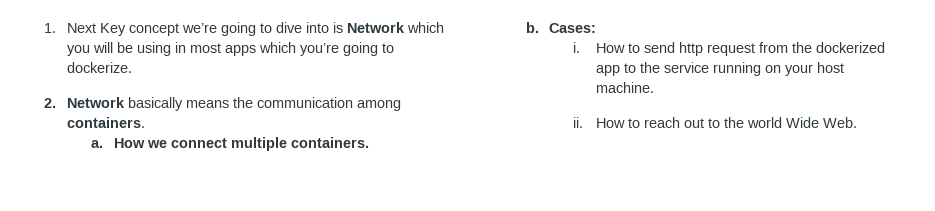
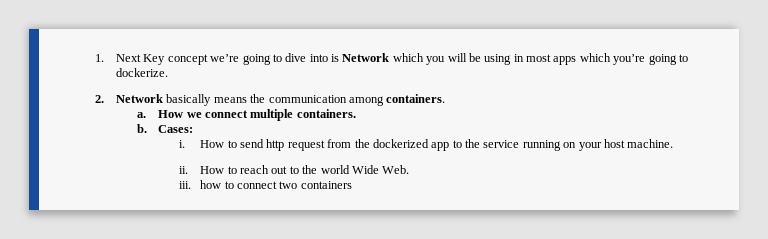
(858, 122) none -> [179,180,352,189] // iii. how to connect two containers

